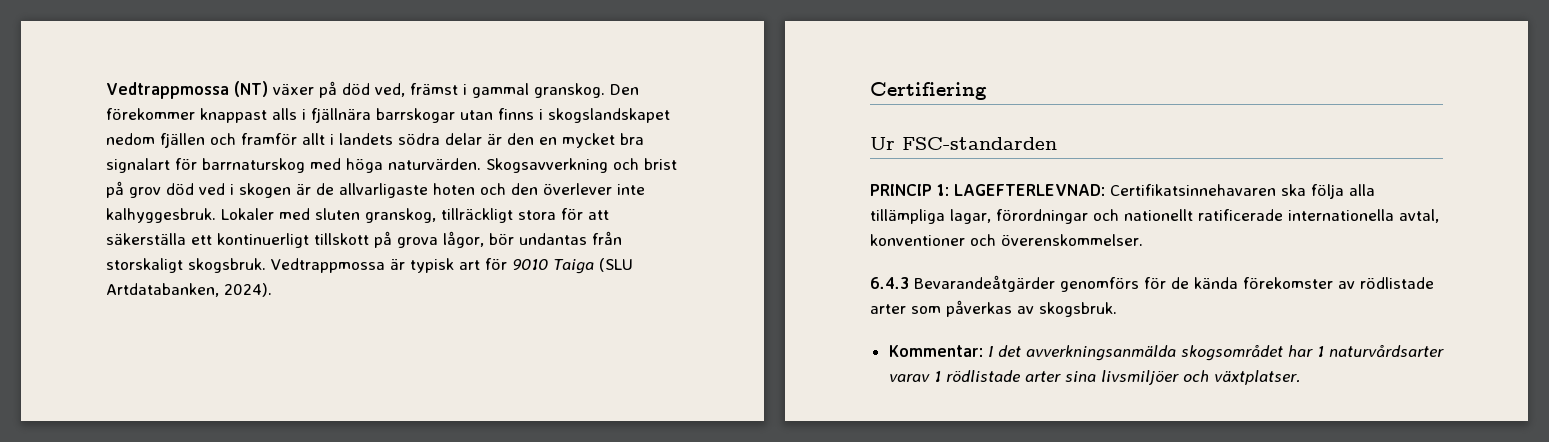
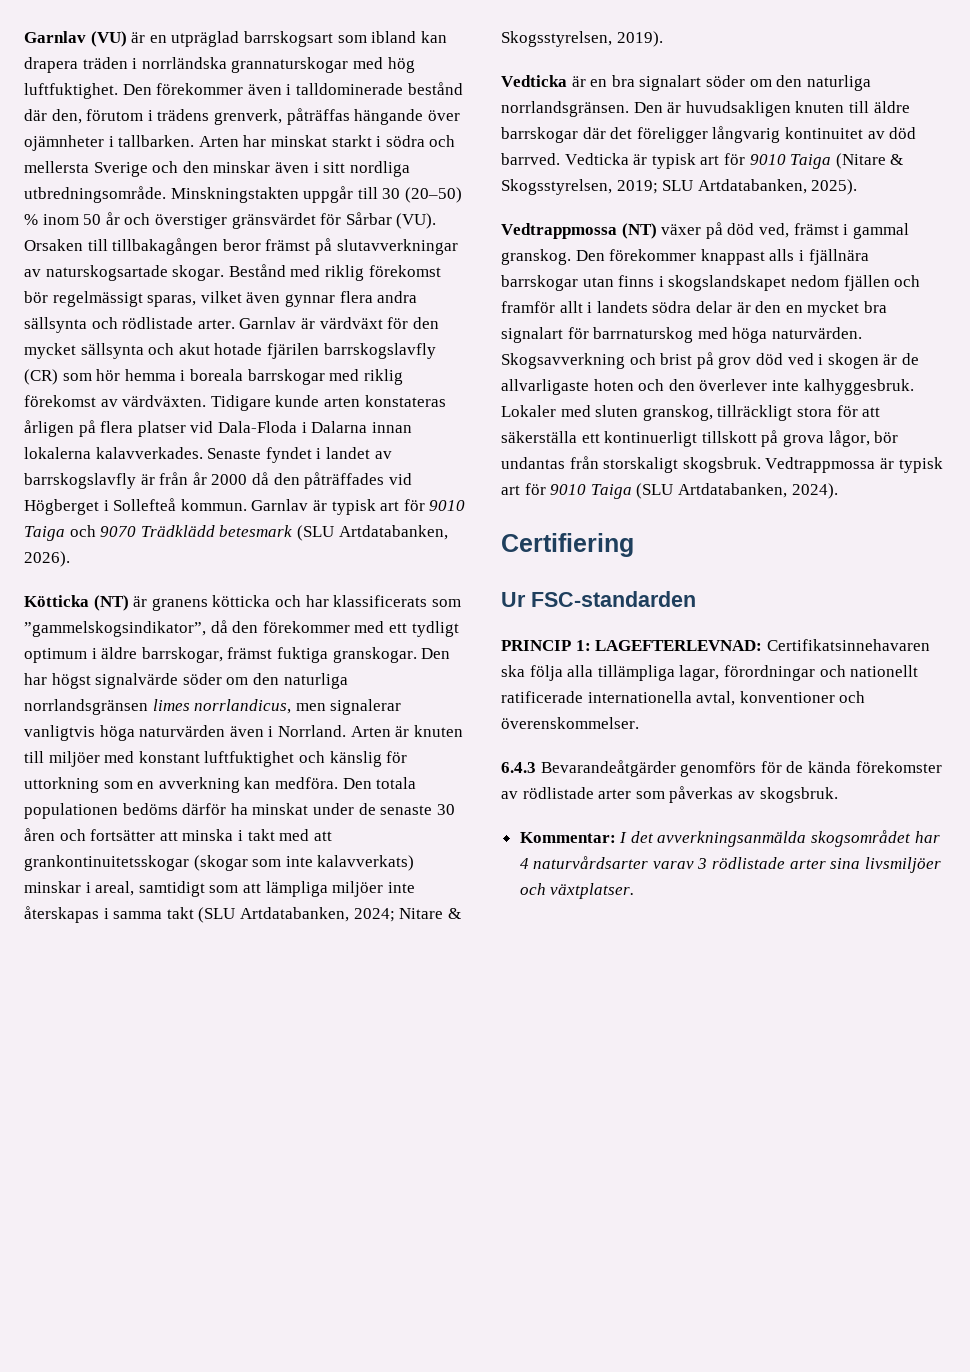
(106, 90) none -> [24,31,447,47] [24,57,415,73] [24,82,463,99] [24,108,460,125] [24,135,456,151] [24,161,410,177] [24,186,462,203] [24,212,437,229] [24,238,458,255] [24,264,441,281] [24,291,418,307] [24,317,439,333] [24,343,436,359] [24,369,403,385] [24,395,446,411] [24,420,412,437] [24,447,392,463] [24,472,412,489] [24,498,466,515] [24,525,448,541] [24,551,70,567] [24,595,461,611] [24,620,459,637] [24,647,451,663] [24,673,348,689] [24,699,402,715] [24,725,463,741] [24,751,408,767] [24,777,417,793] [24,803,455,819] [24,828,332,841] [24,855,415,871] [24,881,415,897] [24,906,461,923] [501,31,663,47] [501,75,871,91] [501,101,910,117] [501,126,917,143] [501,153,904,169] [501,179,858,195] Garnlav (VU) är en utpräglad barrskogsart som ibland kan drapera träden i norrländska grannaturskogar med hög luftfuktighet. Den förekommer även i talldominerade bestånd där den, förutom i trädens grenverk, påträffas hängande över ojämnheter i tallbarken. Arten har minskat starkt i södra och mellersta Sverige och den minskar även i sitt nordliga utbredningsområde. Minskningstakten uppgår till 30 (20–50) % inom 50 år och överstiger gränsvärdet för Sårbar (VU). Orsaken till tillbakagången beror främst på slutavverkningar av naturskogsartade skogar. Bestånd med riklig förekomst bör regelmässigt sparas, vilket även gynnar flera andra sällsynta och rödlistade arter. Garnlav är värdväxt för den mycket sällsynta och akut hotade fjärilen barrskogslavfly (CR) som hör hemma i boreala barrskogar med riklig förekomst av värdväxten. Tidigare kunde arten konstateras årligen på flera platser vid Dala-Floda i Dalarna innan lokalerna kalavverkades. Senaste fyndet i landet av barrskogslavfly är från år 2000 då den påträffades vid Högberget i Sollefteå kommun. Garnlav är typisk art för 9010 Taiga och 9070 Trädklädd betesmark (SLU Artdatabanken, 2026). // Kötticka (NT) är granens kötticka och har klassificerats som ”gammelskogsindikator”, då den förekommer med ett tydligt optimum i äldre barrskogar, främst fuktiga granskogar. Den har högst signalvärde söder om den naturliga norrlandsgränsen limes norrlandicus, men signalerar vanligtvis höga naturvärden även i Norrland. Arten är knuten till miljöer med konstant luftfuktighet och känslig för uttorkning som en avverkning kan medföra. Den totala populationen bedöms därför ha minskat under de senaste 30 åren och fortsätter att minska i takt med att grankontinuitetsskogar (skogar som inte kalavverkats) minskar i areal, samtidigt som att lämpliga miljöer inte återskapas i samma takt (SLU Artdatabanken, 2024; Nitare & Skogsstyrelsen, 2019). // Vedticka är en bra signalart söder om den naturliga norrlandsgränsen. Den är huvudsakligen knuten till äldre barrskogar där det föreligger långvarig kontinuitet av död barrved. Vedticka är typisk art för 9010 Taiga (Nitare & Skogsstyrelsen, 2019; SLU Artdatabanken, 2025). //
[1316,346,1324,357] 1 -> [519,858,529,869] 4
[933,371,941,382] 1 -> [697,858,708,869] 3

